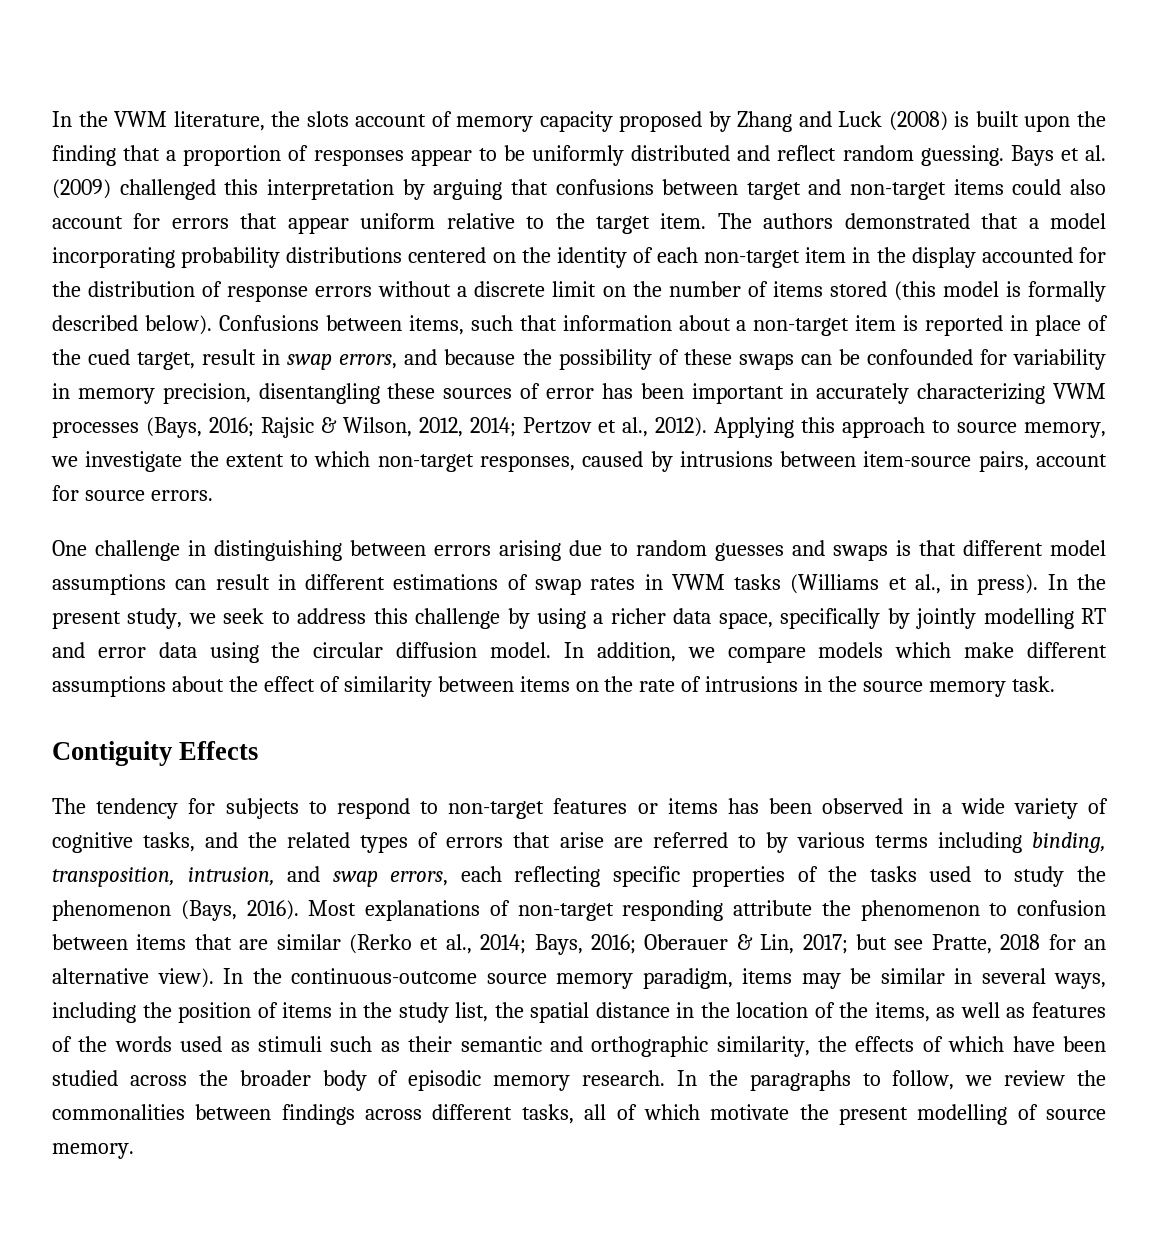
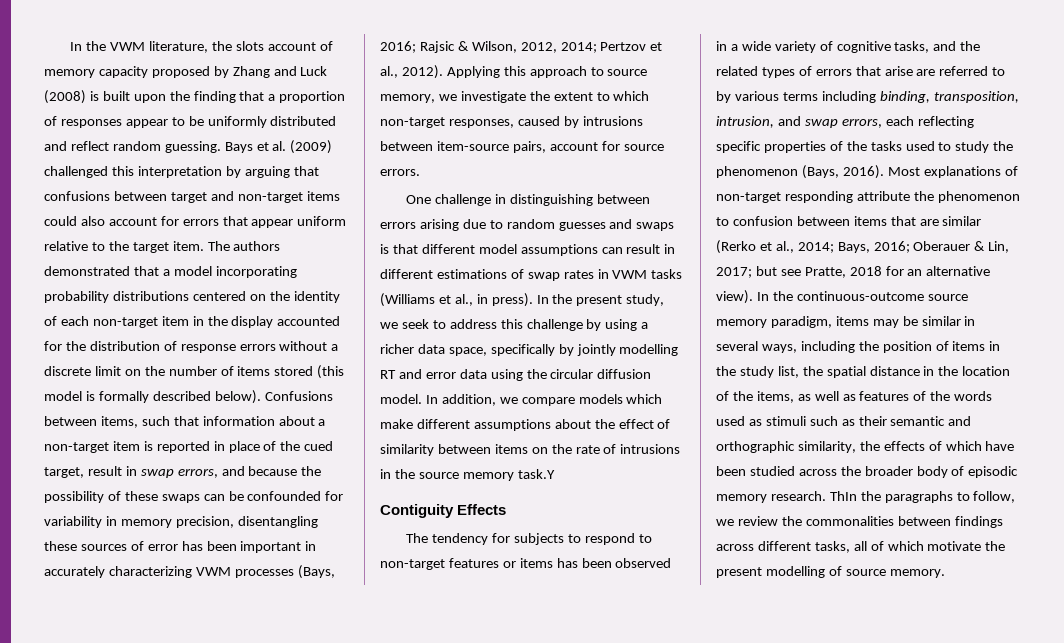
[1011,676,1055,692] task. -> [517,469,555,479] task.Y
[676,1070,697,1086] In -> [829,491,857,501] ThIn

